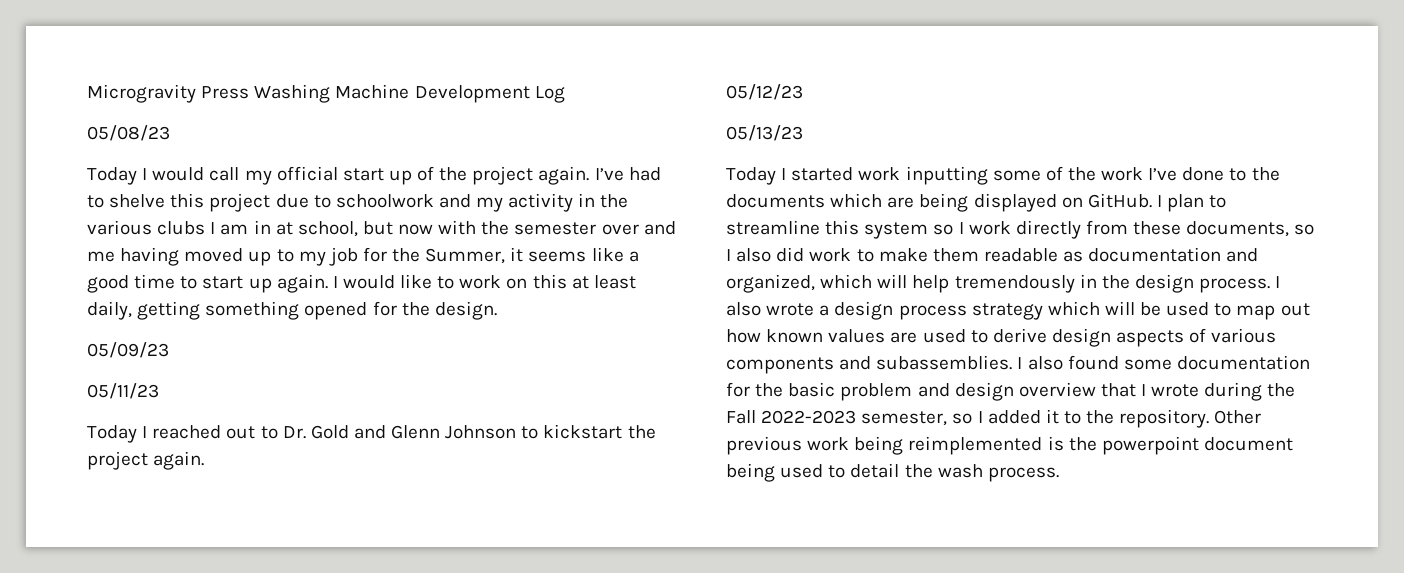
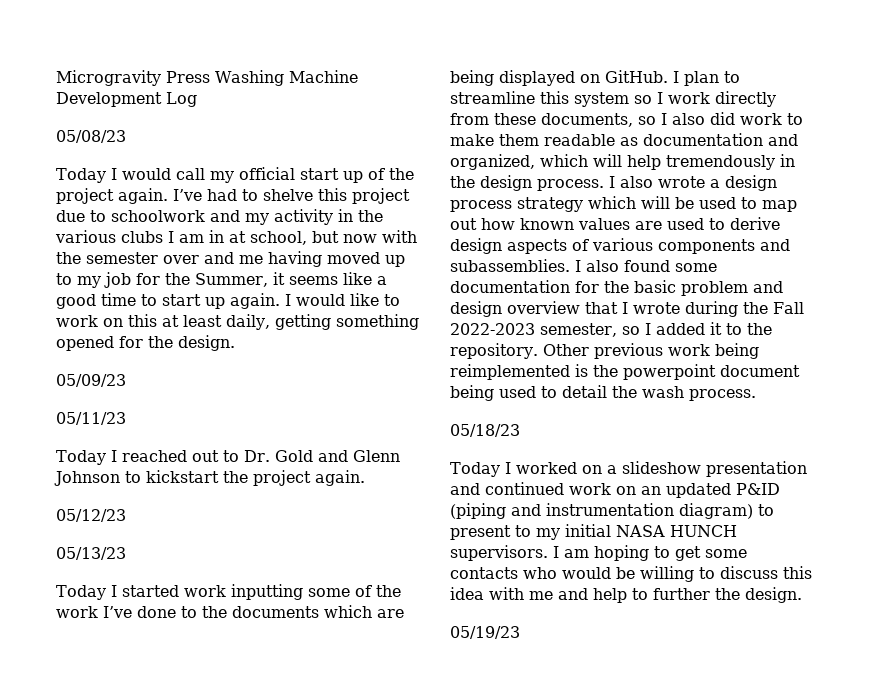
(1059, 474) none -> [450,424,520,437] [450,461,807,477] [450,482,780,498] [450,503,774,519] [450,524,737,540] [450,545,747,561] [450,566,812,582] [450,587,802,603] [450,626,520,639] // 05/18/23 // Today I worked on a slideshow presentation and continued work on an updated P&ID (piping and instrumentation diagram) to present to my initial NASA HUNCH supervisors. I am hoping to get some contacts who would be willing to discuss this idea with me and help to further the design. // 05/19/23

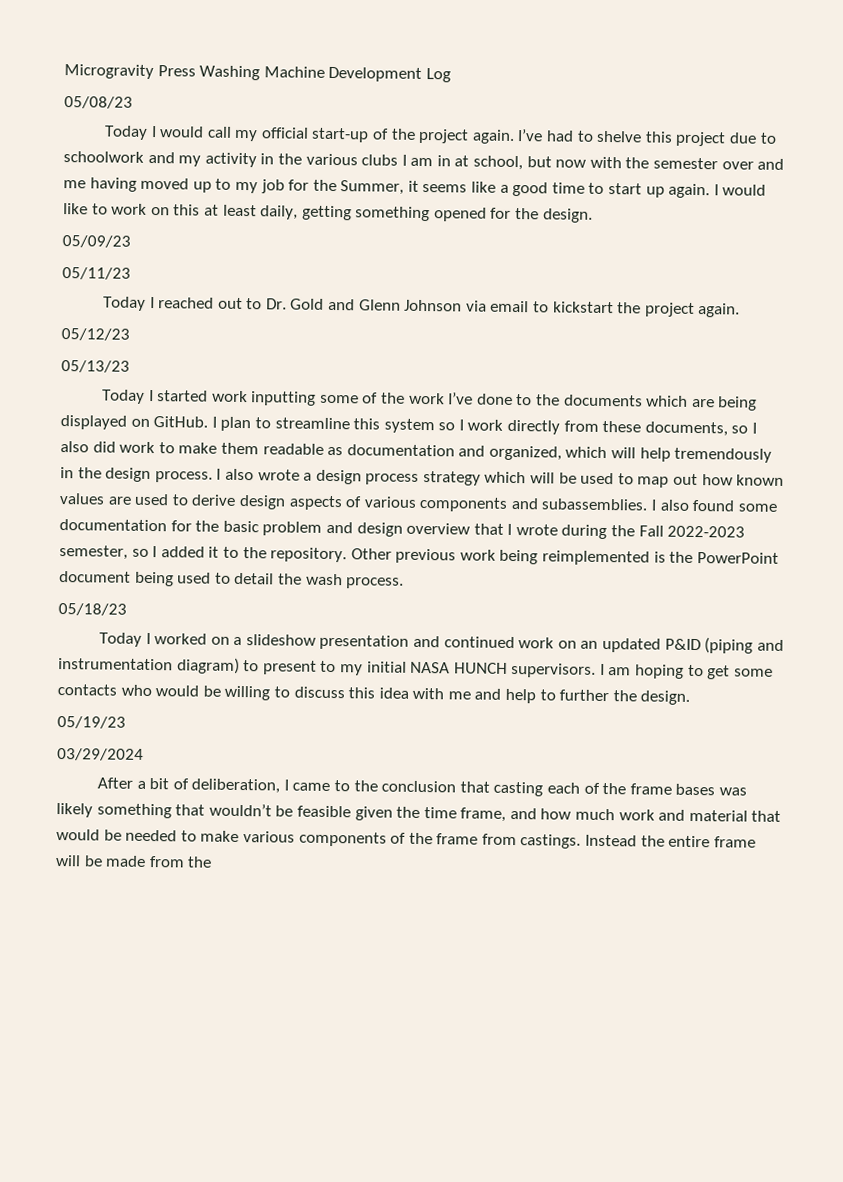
[299,168,363,183] start up -> [311,127,370,143] start-up
(120, 478) none -> [465,300,530,313] via email
[623,364,716,380] powerpoint -> [696,552,779,564] PowerPoint
(520, 632) none -> [57,748,144,761] [96,777,747,797] [56,803,782,822] [56,828,756,849] [55,854,213,868] // 03/29/2024 // After a bit of deliberation, I came to the conclusion that casting each of the frame bases was likely something that wouldn’t be feasible given the time frame, and how much work and material that would be needed to make various components of the frame from castings. Instead the entire frame will be made from the

